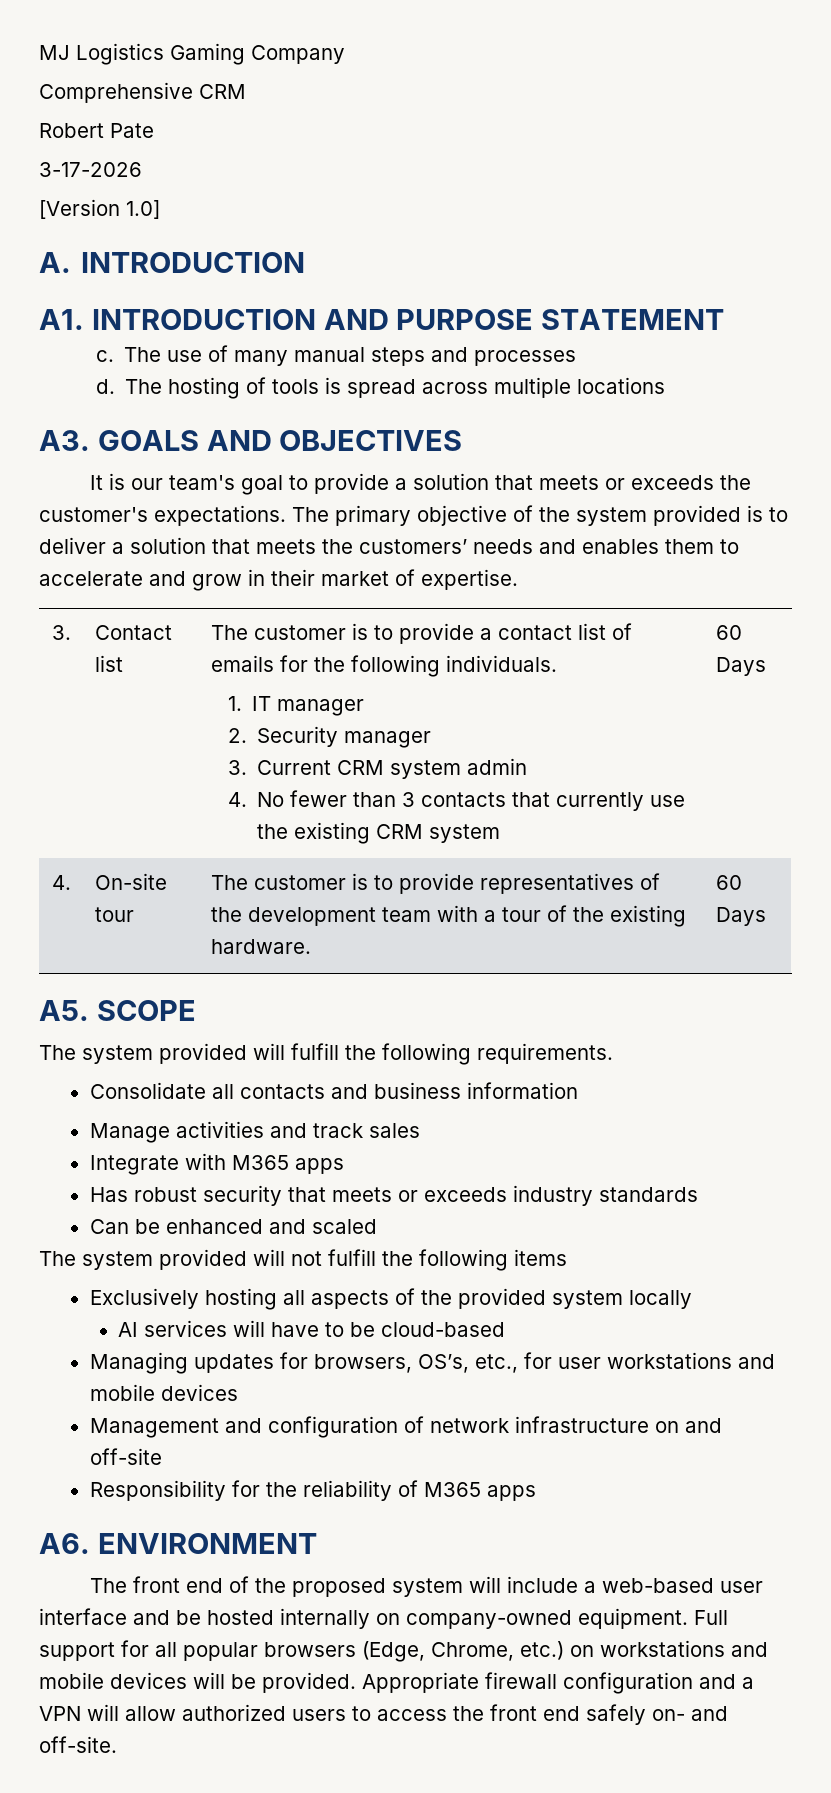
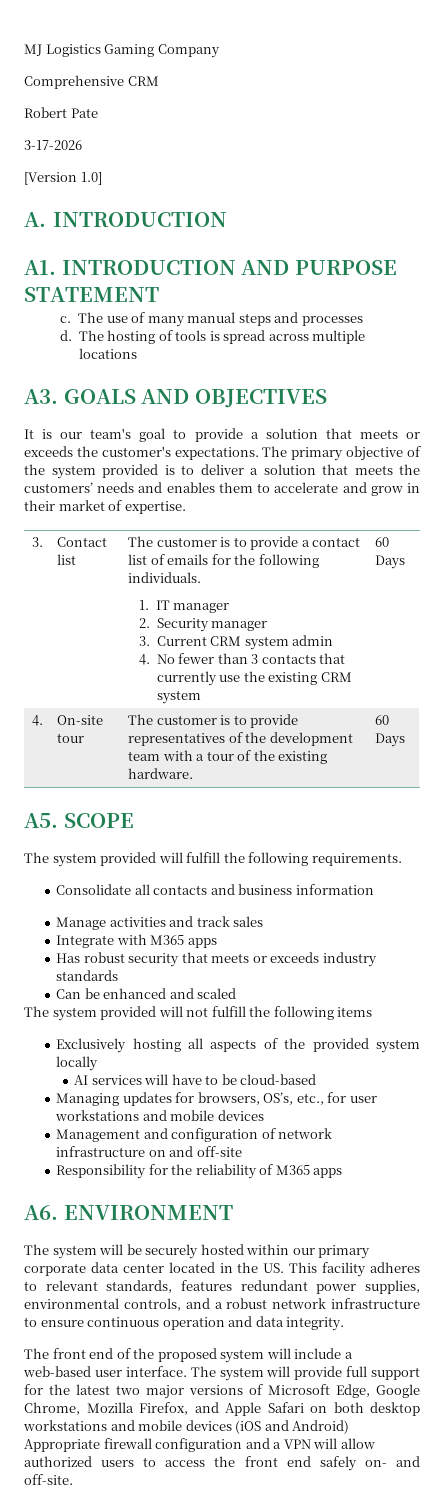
(317, 1543) none -> [24,1244,371,1259] [24,1262,421,1277] [24,1280,420,1294] [24,1298,420,1311] [24,1316,345,1331] // The system will be securely hosted within our primary corporate data center located in the US. This facility adheres to relevant standards, features redundant power supplies, environmental controls, and a robust network infrastructure to ensure continuous operation and data integrity.
[39,1608,728,1629] [39,1640,768,1662] [39,1672,356,1693] interface and be hosted internally on company-owned equipment. Full support for all popular browsers (Edge, Chrome, etc.) on workstations and mobile devices will be provided. -> [125,1366,420,1381] [24,1384,420,1399] [24,1402,420,1416] [23,1420,350,1434] interface. The system will provide full support for the latest two major versions of Microsoft Edge, Google Chrome, Mozilla Firefox, and Apple Safari on both desktop workstations and mobile devices (iOS and Android)

